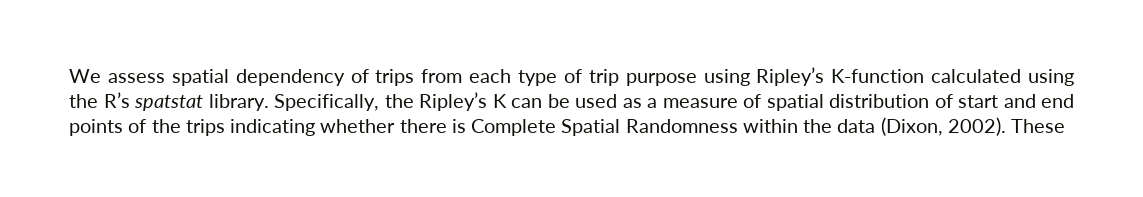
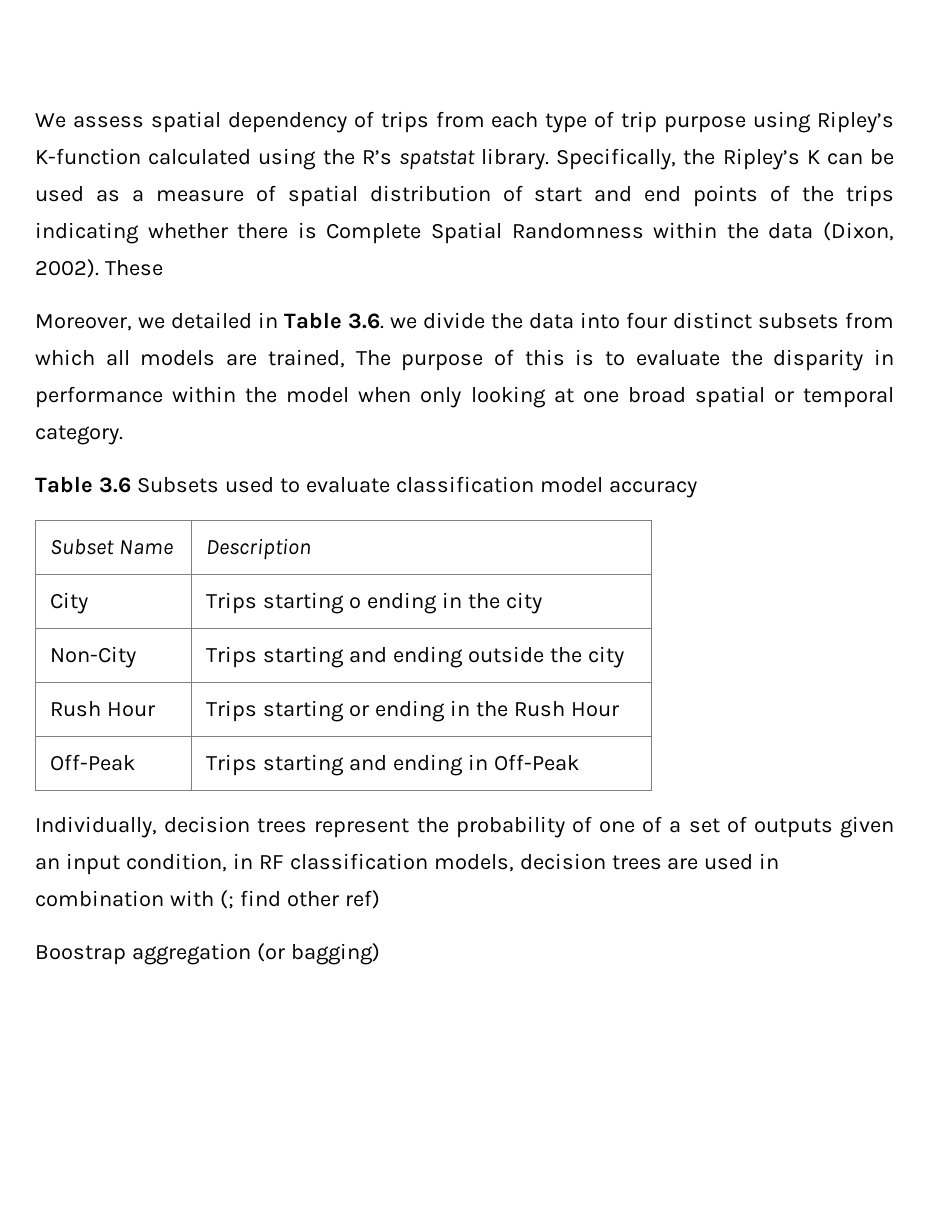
(1066, 126) none -> [35,312,894,331] [35,349,894,371] [35,386,895,408] [35,425,123,445] [35,476,697,498] [50,539,174,555] [206,538,312,560] [50,592,89,614] [206,592,543,614] [50,646,137,668] [206,646,625,668] [50,701,156,717] [206,700,620,722] [50,754,136,771] [206,754,580,776] [35,816,895,838] [35,853,780,875] [35,890,380,909] [35,943,380,965] // Moreover, we detailed in Table 3.6. we divide the data into four distinct subsets from which all models are trained, The purpose of this is to evaluate the disparity in performance within the model when only looking at one broad spatial or temporal category. // Table 3.6 Subsets used to evaluate classification model accuracy // Subset Name | Description // City | Trips starting o ending in the city // Non-City | Trips starting and ending outside the city // Rush Hour | Trips starting or ending in the Rush Hour // Off-Peak | Trips starting and ending in Off-Peak // Individually, decision trees represent the probability of one of a set of outputs given an input condition, in RF classification models, decision trees are used in combination with (; find other ref) // Boostrap aggregation (or bagging)

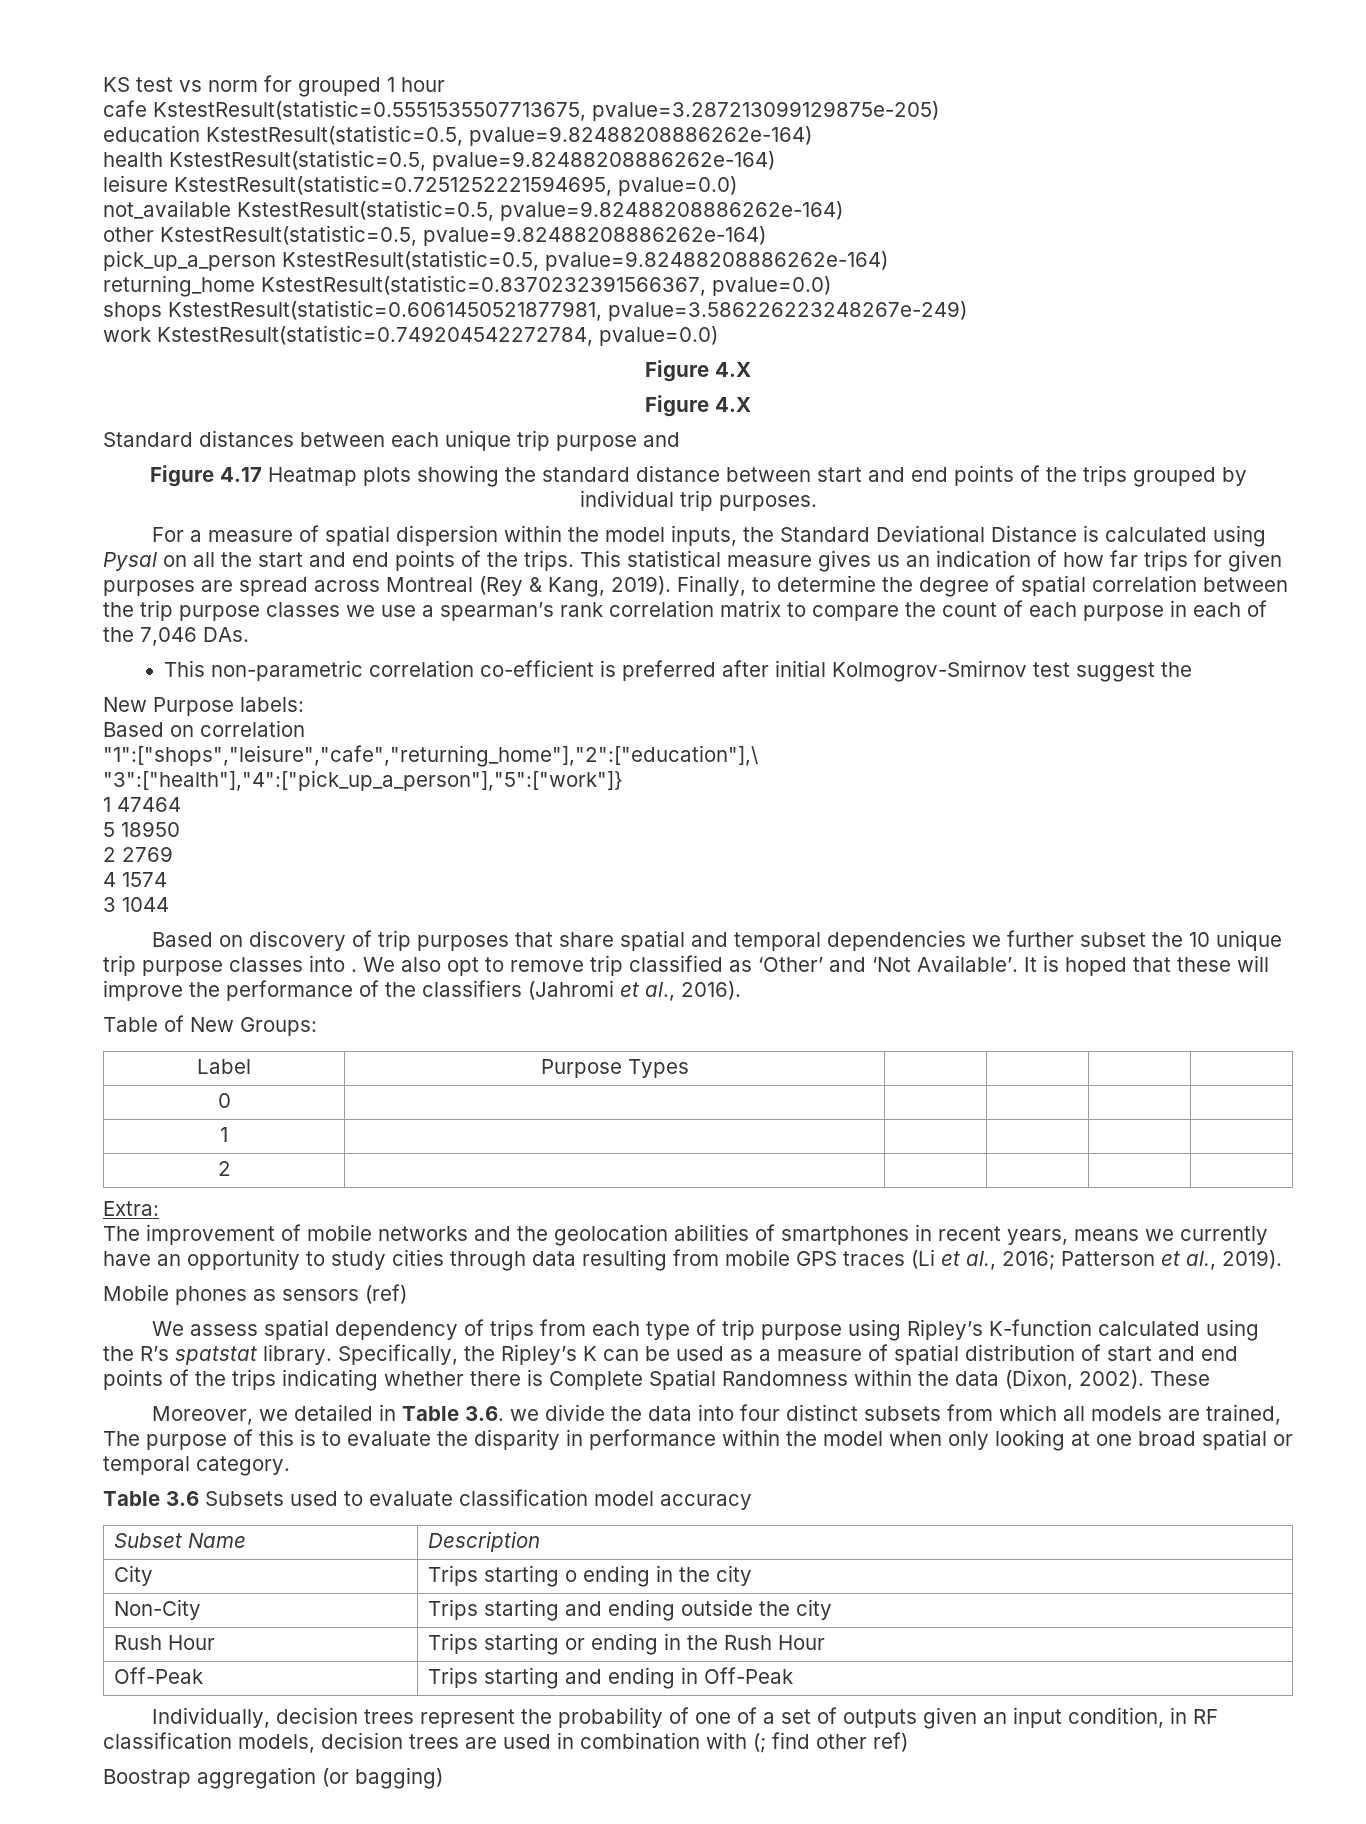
(35, 120) none -> [103,75,445,97] [103,100,939,121] [103,125,812,146] [103,150,775,171] [103,175,737,196] [103,200,843,221] [103,225,766,246] [103,250,888,271] [103,275,831,297] [103,300,967,321] [103,325,718,346] [645,360,751,382] [645,395,751,417] [103,430,680,451] [149,465,1247,487] [579,490,817,511] [152,525,1267,547] [103,550,1282,572] [103,575,1288,597] [103,600,1267,621] [103,627,249,646] [164,660,1193,682] [103,697,304,716] [103,720,305,737] [103,745,758,767] [103,770,623,791] [103,797,181,812] [103,821,180,837] [103,846,173,862] [103,872,167,887] [103,897,169,912] [152,930,1283,951] [103,955,1269,976] [103,980,741,1001] [103,1015,317,1036] [197,1059,251,1074] [540,1059,689,1078] [217,1093,231,1108] [220,1127,228,1142] [217,1161,231,1176] [103,1201,159,1216] [103,1224,1268,1246] [103,1249,1282,1271] [103,1284,407,1305] KS test vs norm for grouped 1 hour // cafe KstestResult(statistic=0.5551535507713675, pvalue=3.287213099129875e-205) // education KstestResult(statistic=0.5, pvalue=9.82488208886262e-164) // health KstestResult(statistic=0.5, pvalue=9.82488208886262e-164) // leisure KstestResult(statistic=0.7251252221594695, pvalue=0.0) // not_available KstestResult(statistic=0.5, pvalue=9.82488208886262e-164) // other KstestResult(statistic=0.5, pvalue=9.82488208886262e-164) // pick_up_a_person KstestResult(statistic=0.5, pvalue=9.82488208886262e-164) // returning_home KstestResult(statistic=0.8370232391566367, pvalue=0.0) // shops KstestResult(statistic=0.6061450521877981, pvalue=3.586226223248267e-249) // work KstestResult(statistic=0.749204542272784, pvalue=0.0) // Figure 4.X // Figure 4.X // Standard distances between each unique trip purpose and // Figure 4.17 Heatmap plots showing the standard distance between start and end points of the trips grouped by individual trip purposes. // For a measure of spatial dispersion within the model inputs, the Standard Deviational Distance is calculated using Pysal on all the start and end points of the trips. This statistical measure gives us an indication of how far trips for given purposes are spread across Montreal (Rey & Kang, 2019). Finally, to determine the degree of spatial correlation between the trip purpose classes we use a spearman’s rank correlation matrix to compare the count of each purpose in each of the 7,046 DAs. // This non-parametric correlation co-efficient is preferred after initial Kolmogrov-Smirnov test suggest the // New Purpose labels: // Based on correlation // "1":["shops","leisure","cafe","returning_home"],"2":["education"],\ // "3":["health"],"4":["pick_up_a_person"],"5":["work"]} // 1 47464 // 5 18950 // 2 2769 // 4 1574 // 3 1044 // Based on discovery of trip purposes that share spatial and temporal dependencies we further subset the 10 unique trip purpose classes into . We also opt to remove trip classified as ‘Other’ and ‘Not Available’. It is hoped that these will improve the performance of the classifiers (Jahromi et al., 2016). // Table of New Groups: // Label | Purpose Types | | | | // 0 | | | | | // 1 | | | | | // 2 | | | | | // Extra: // The improvement of mobile networks and the geolocation abilities of smartphones in recent years, means we currently have an opportunity to study cities through data resulting from mobile GPS traces (Li et al., 2016; Patterson et al., 2019). // Mobile phones as sensors (ref) //

